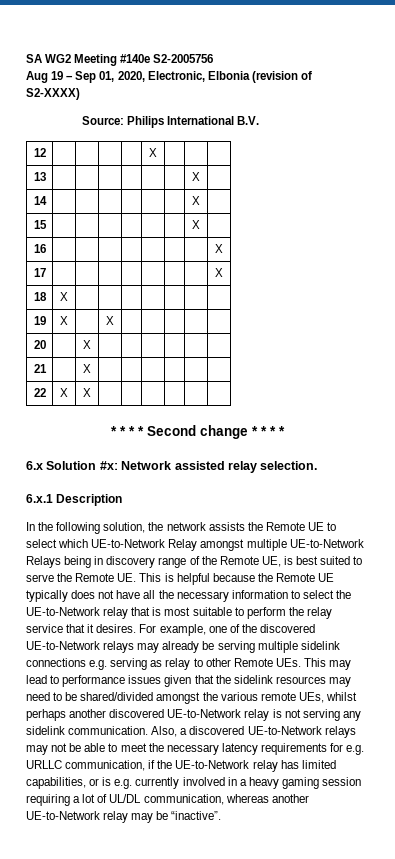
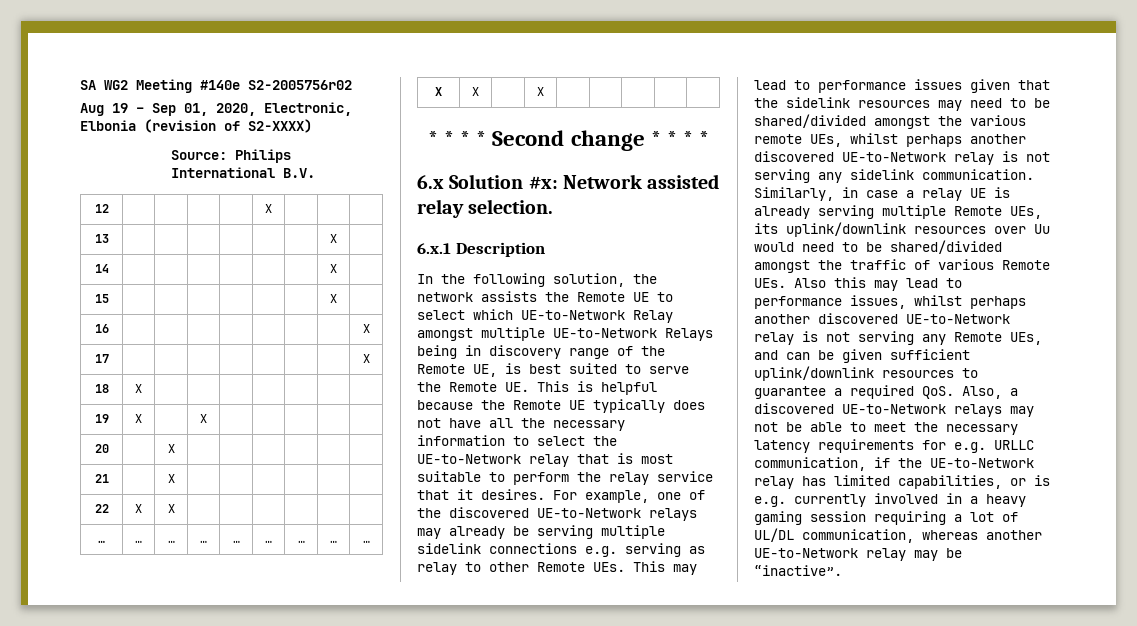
[153,54,214,63] S2-2005756 -> [248,80,352,90] S2-2005756r02
(91, 392) none -> [98,540,105,543] [135,540,142,543] [167,540,175,543] [200,540,207,543] [232,540,240,543] [265,540,272,543] [297,540,305,543] [330,540,337,543] [362,540,370,543] [435,87,442,96] [472,87,479,96] [537,87,544,96] // … | … | … | … | … | … | … | … | … // X | X | | X | | | | |
(149, 730) none -> [754,187,1010,201] [754,205,1042,219] [754,222,1050,237] [754,240,1002,254] [754,259,1050,273] [754,277,962,291] [754,295,1026,309] [754,313,1010,324] [754,331,1042,345] [754,349,970,363] [754,366,978,381] [754,385,954,399] Similarly, in case a relay UE is already serving multiple Remote UEs, its uplink/downlink resources over Uu would need to be shared/divided amongst the traffic of various Remote UEs. Also this may lead to performance issues, whilst perhaps another discovered UE-to-Network relay is not serving any Remote UEs, and can be given sufficient uplink/downlink resources to guarantee a required QoS.

